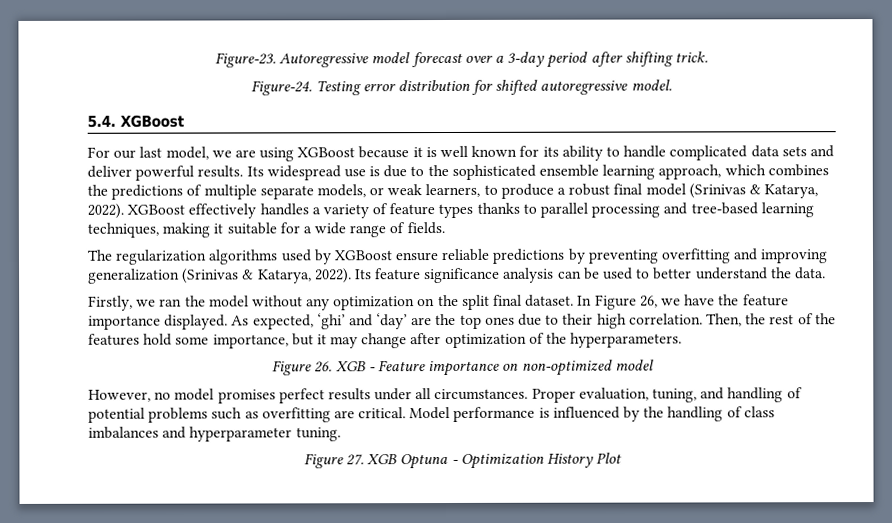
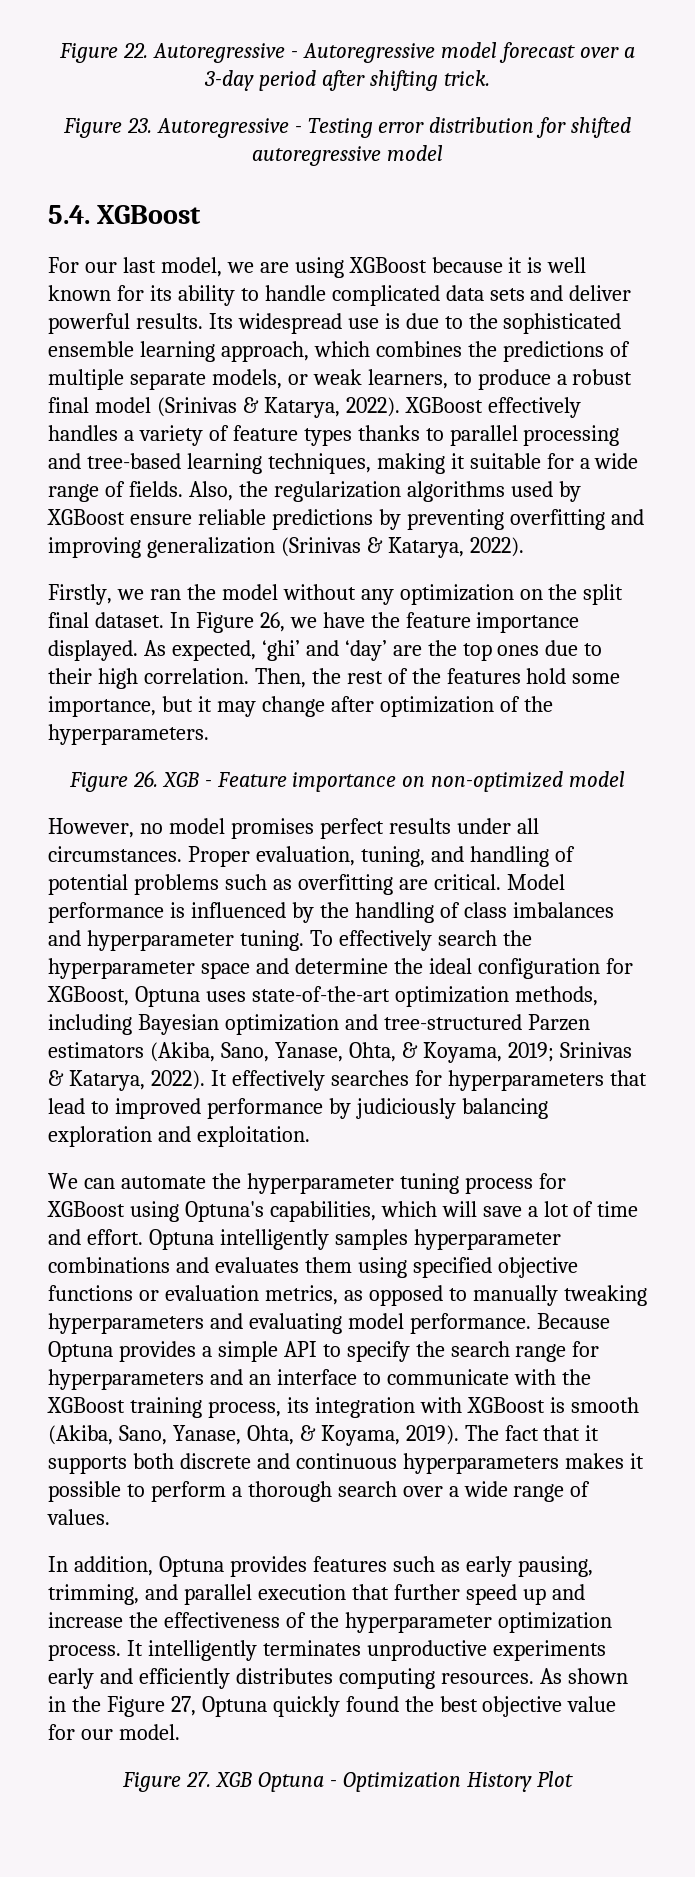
[215,52,277,68] Figure-23. -> [59,43,299,63] Figure 22. Autoregressive -
[251,80,313,96] Figure-24. -> [62,118,302,138] Figure 23. Autoregressive -
[630,79,672,91] model. -> [386,145,443,161] model
[87,249,112,261] // The -> [188,481,268,501] Also, the
[354,267,826,284] Its feature significance analysis can be used to better understand the data. -> (524, 547) none
(341, 434) none -> [309,930,532,951] [48,958,633,979] [47,986,598,1007] [48,1014,590,1035] [48,1042,632,1063] [48,1070,647,1091] [48,1098,548,1119] [48,1126,310,1147] [48,1173,566,1194] [47,1201,639,1222] [48,1229,561,1250] [48,1257,578,1278] [48,1285,647,1306] [48,1313,610,1334] [48,1341,600,1362] [48,1369,591,1390] [47,1397,639,1418] [48,1425,600,1446] [48,1453,644,1474] [48,1481,591,1502] [47,1509,110,1525] [48,1556,593,1577] [48,1584,585,1605] [48,1612,612,1633] [48,1640,606,1661] [48,1668,628,1689] [48,1696,617,1717] [48,1724,180,1740] To effectively search the hyperparameter space and determine the ideal configuration for XGBoost, Optuna uses state-of-the-art optimization methods, including Bayesian optimization and tree-structured Parzen estimators (Akiba, Sano, Yanase, Ohta, & Koyama, 2019; Srinivas & Katarya, 2022). It effectively searches for hyperparameters that lead to improved performance by judiciously balancing exploration and exploitation. // We can automate the hyperparameter tuning process for XGBoost using Optuna's capabilities, which will save a lot of time and effort. Optuna intelligently samples hyperparameter combinations and evaluates them using specified objective functions or evaluation metrics, as opposed to manually tweaking hyperparameters and evaluating model performance. Because Optuna provides a simple API to specify the search range for hyperparameters and an interface to communicate with the XGBoost training process, its integration with XGBoost is smooth (Akiba, Sano, Yanase, Ohta, & Koyama, 2019). The fact that it supports both discrete and continuous hyperparameters makes it possible to perform a thorough search over a wide range of values. // In addition, Optuna provides features such as early pausing, trimming, and parallel execution that further speed up and increase the effectiveness of the hyperparameter optimization process. It intelligently terminates unproductive experiments early and efficiently distributes computing resources. As shown in the Figure 27, Optuna quickly found the best objective value for our model.

